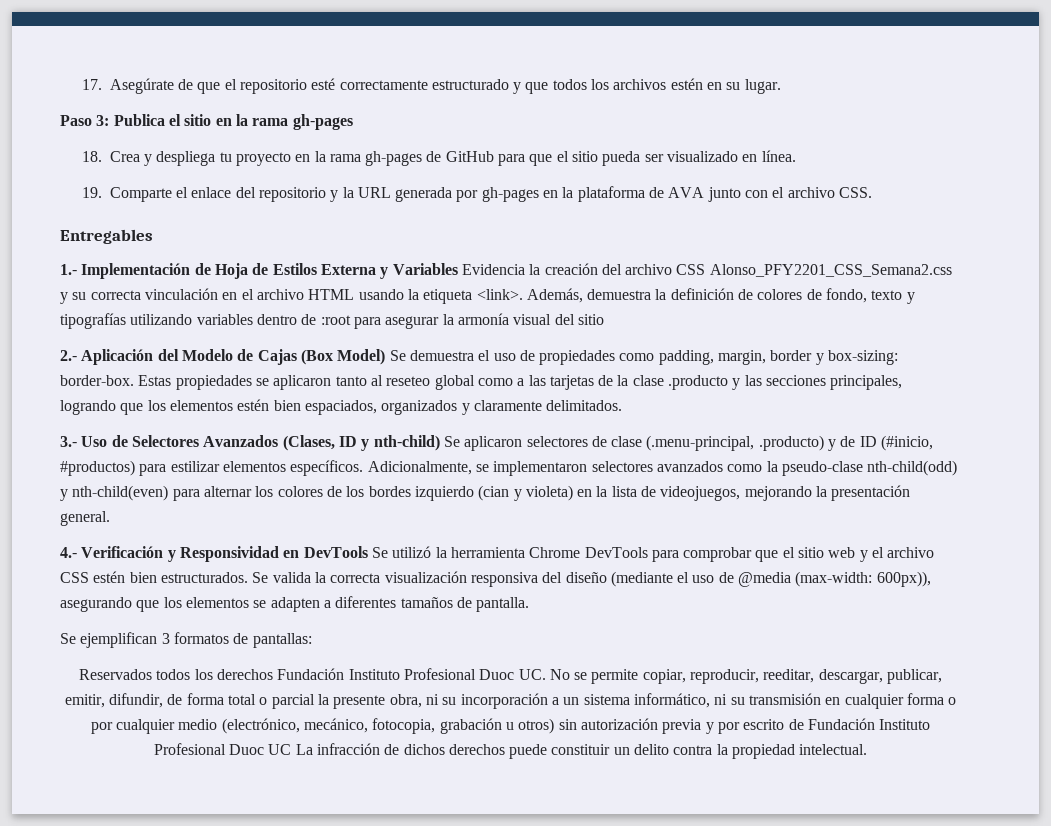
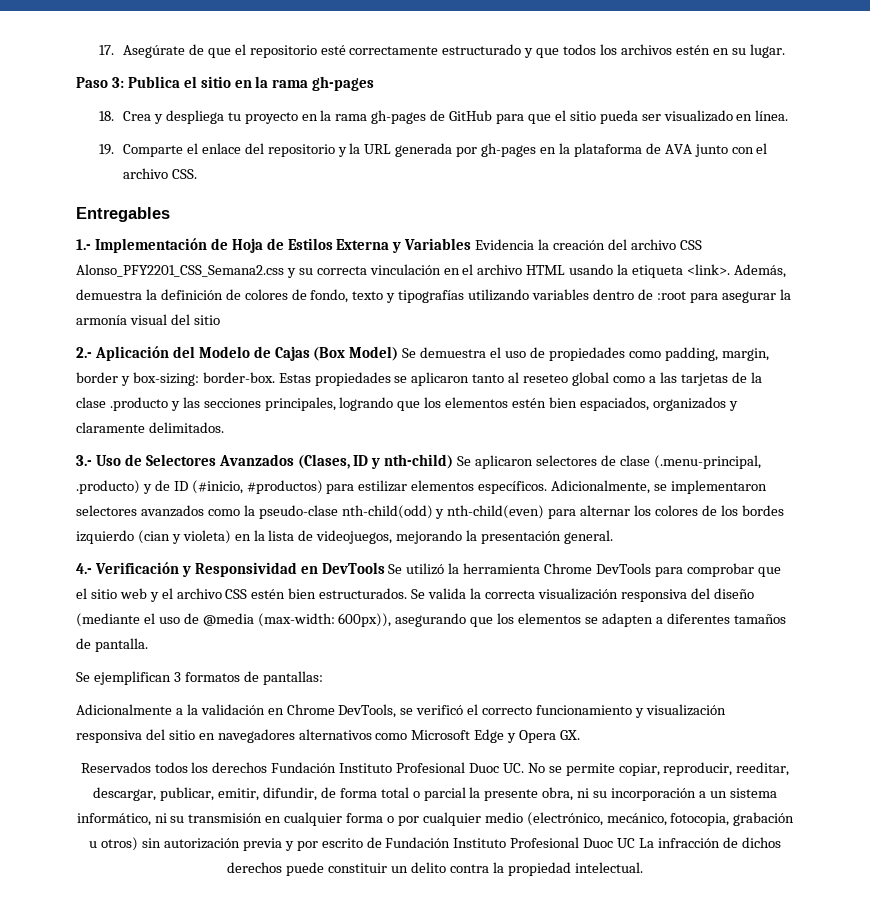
(312, 640) none -> [76,704,726,718] [76,729,581,743] // Adicionalmente a la validación en Chrome DevTools, se verificó el correcto funcionamiento y visualización responsiva del sitio en navegadores alternativos como Microsoft Edge y Opera GX.

